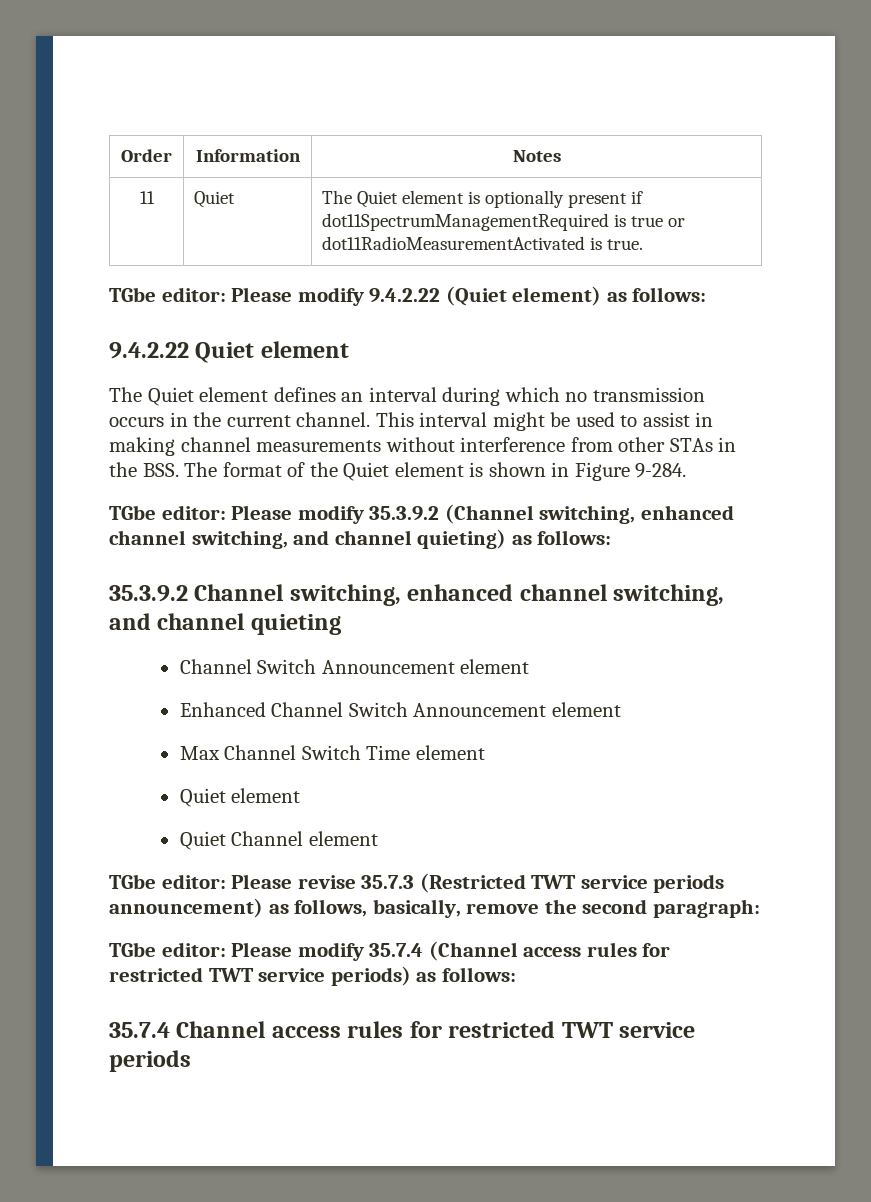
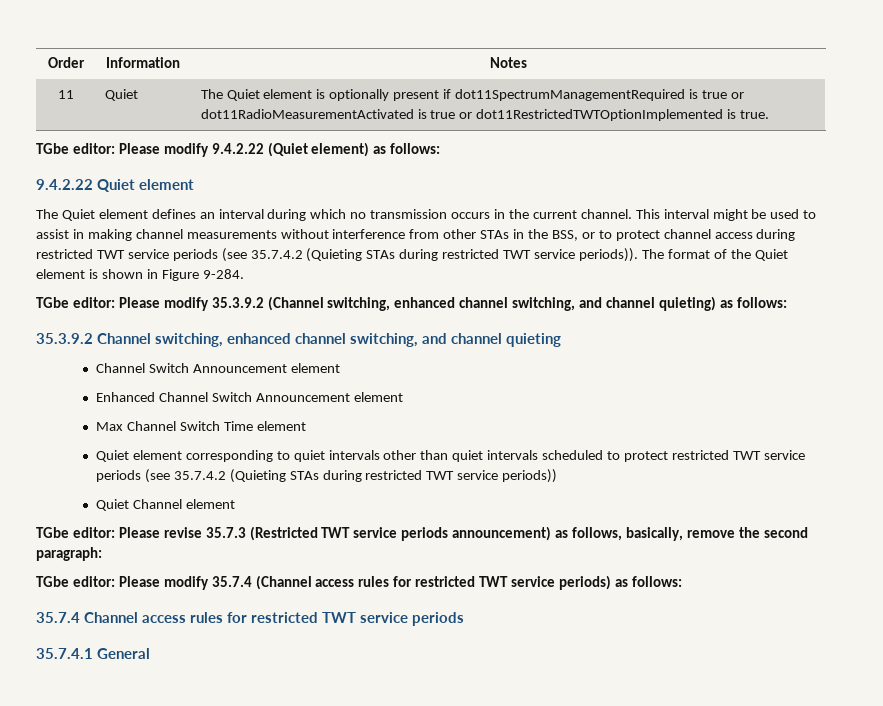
(603, 243) none -> [430,109,737,121] true or dot11RestrictedTWTOptionImplemented is
[142,463,179,477] BSS. -> [551,229,796,241] [36,248,638,262] BSS, or to protect channel access during restricted TWT service periods (see 35.7.4.2 (Quieting STAs during restricted TWT service periods)).
(301, 795) none -> [185,450,805,462] [95,469,558,483] corresponding to quiet intervals other than quiet intervals scheduled to protect restricted TWT service periods (see 35.7.4.2 (Quieting STAs during restricted TWT service periods))
(191, 1061) none -> [36,648,150,659] // 35.7.4.1 General

